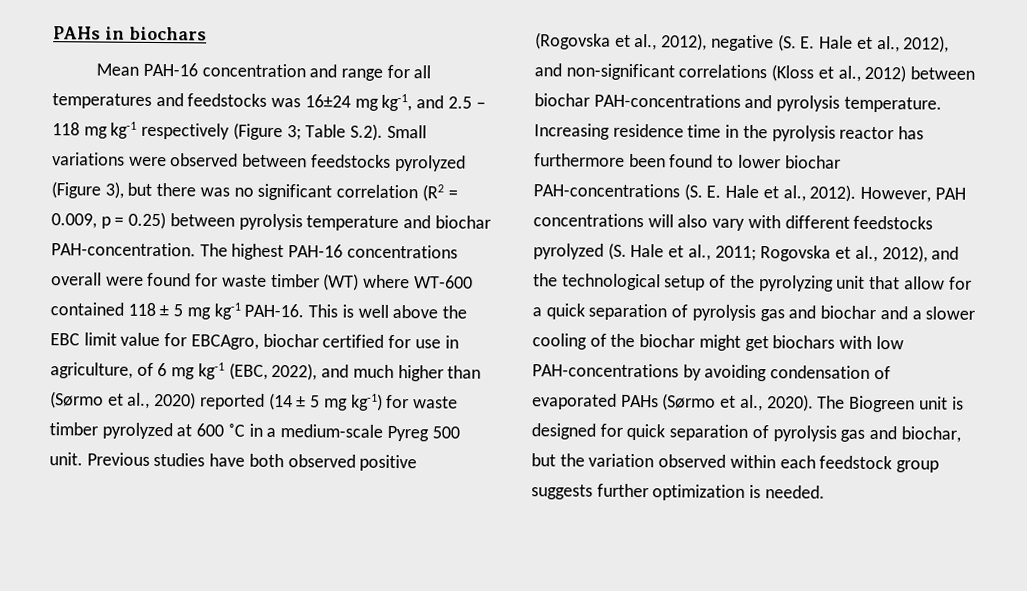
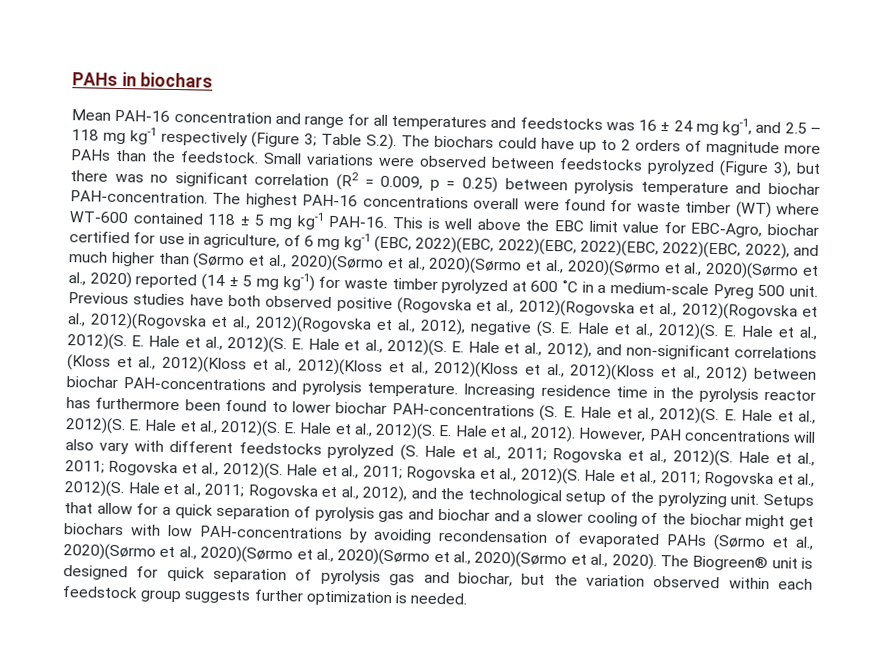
[304,94,351,108] 16±24 -> [638,119,693,132] 16 ± 24
(384, 132) none -> [401,135,821,157] [70,149,259,164] The biochars could have up to 2 orders of magnitude more PAHs than the feedstock.
[190,334,259,350] EBCAgro, -> [690,222,763,238] EBC-Agro,
(268, 371) none -> [415,236,742,259] 2022)(EBC, 2022)(EBC, 2022)(EBC, 2022)(EBC,
(151, 400) none -> [289,254,819,280] [68,272,86,286] 2020)(Sørmo et al., 2020)(Sørmo et al., 2020)(Sørmo et al., 2020)(Sørmo et al.,
(658, 42) none -> [518,299,818,321] [67,312,416,334] 2012)(Rogovska et al., 2012)(Rogovska et al., 2012)(Rogovska et al., 2012)(Rogovska et al.,
(900, 44) none -> [658,323,818,341] [67,333,543,357] 2012)(S. E. Hale et al., 2012)(S. E. Hale et al., 2012)(S. E. Hale et al., 2012)(S. E. Hale et al.,
(861, 73) none -> [162,355,701,381] 2012)(Kloss et al., 2012)(Kloss et al., 2012)(Kloss et al., 2012)(Kloss et al.,
(806, 193) none -> [659,407,816,425] [65,417,528,440] 2012)(S. E. Hale et al., 2012)(S. E. Hale et al., 2012)(S. E. Hale et al., 2012)(S. E. Hale et al.,
(878, 254) none -> [672,449,816,467] [65,460,816,488] [64,480,359,500] 2012)(S. Hale et al., 2011; Rogovska et al., 2012)(S. Hale et al., 2011; Rogovska et al., 2012)(S. Hale et al., 2011; Rogovska et al., 2012)(S. Hale et al., 2011; Rogovska et al.,
[836,275,866,289] unit -> [730,493,814,509] unit. Setups
[770,365,871,379] condensation -> [438,529,548,543] recondensation
(763, 403) none -> [63,543,609,569] 2020)(Sørmo et al., 2020)(Sørmo et al., 2020)(Sørmo et al., 2020)(Sørmo et al.,
[849,395,916,413] Biogreen -> [692,555,769,572] Biogreen®

